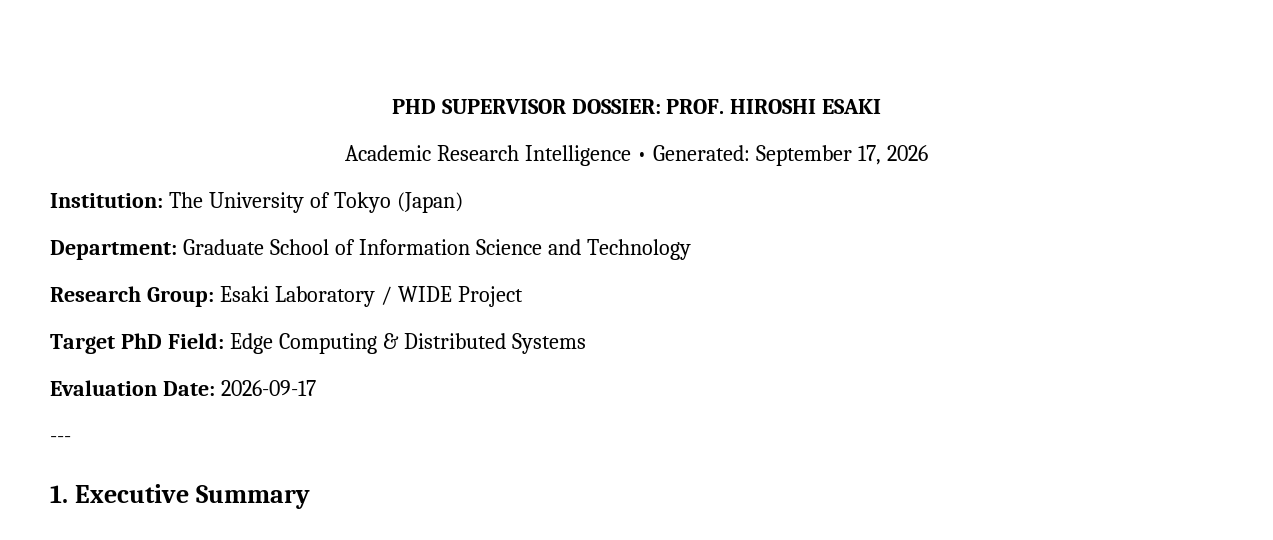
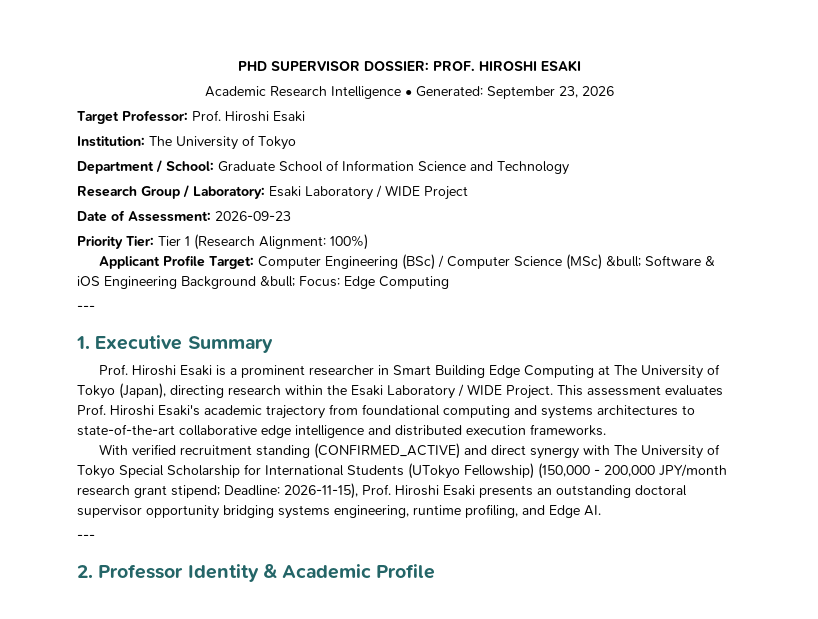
[857,145,881,165] 17, -> [558,86,578,98] 23,
(928, 153) none -> [77,110,305,124] // Target Professor: Prof. Hiroshi Esaki
[396,192,463,213] [50,240,177,260] (Japan) // Department: -> [77,160,214,174] // Department / School:
[146,287,214,307] Group: -> [141,185,265,199] Group / Laboratory:
[50,333,586,354] [50,380,316,396] [50,436,71,443] [50,484,310,509] Target PhD Field: Edge Computing & Distributed Systems // Evaluation Date: 2026-09-17 // --- // 1. Executive Summary -> [77,210,291,222] [77,234,368,250] [98,254,715,270] [77,276,449,289] [77,305,95,311] [76,335,273,353] [98,364,720,379] [77,383,723,399] [77,404,695,419] [77,424,606,438] [98,443,720,459] [77,463,727,479] [77,483,687,499] [77,504,601,519] [77,534,95,540] [77,564,436,582] Date of Assessment: 2026-09-23 // Priority Tier: Tier 1 (Research Alignment: 100%) // Applicant Profile Target: Computer Engineering (BSc) / Computer Science (MSc) &bull; Software & iOS Engineering Background &bull; Focus: Edge Computing // --- // 1. Executive Summary // Prof. Hiroshi Esaki is a prominent researcher in Smart Building Edge Computing at The University of Tokyo (Japan), directing research within the Esaki Laboratory / WIDE Project. This assessment evaluates Prof. Hiroshi Esaki's academic trajectory from foundational computing and systems architectures to state-of-the-art collaborative edge intelligence and distributed execution frameworks. // With verified recruitment standing (CONFIRMED_ACTIVE) and direct synergy with The University of Tokyo Special Scholarship for International Students (UTokyo Fellowship) (150,000 - 200,000 JPY/month research grant stipend; Deadline: 2026-11-15), Prof. Hiroshi Esaki presents an outstanding doctoral supervisor opportunity bridging systems engineering, runtime profiling, and Edge AI. // --- // 2. Professor Identity & Academic Profile

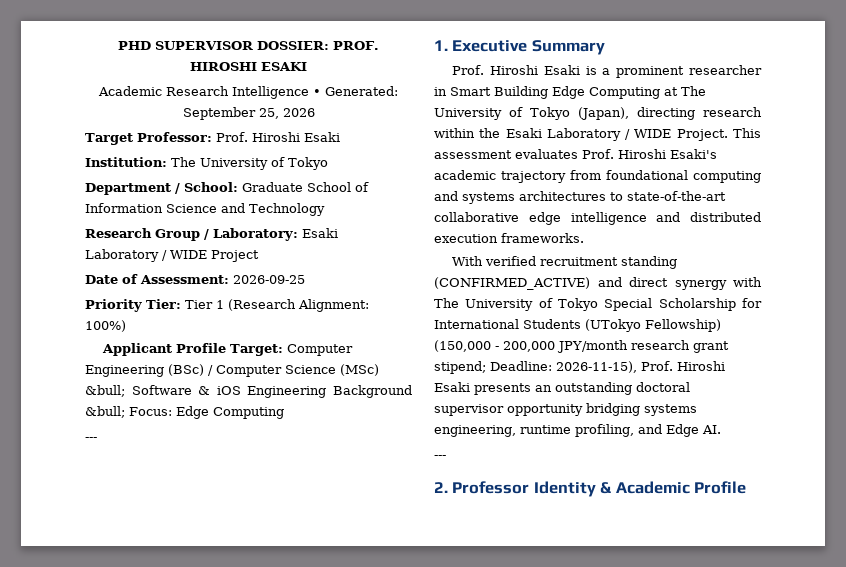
[558,86,578,98] 23, -> [258,108,279,119] 25,
[215,211,291,221] 2026-09-23 -> [233,275,305,284] 2026-09-25

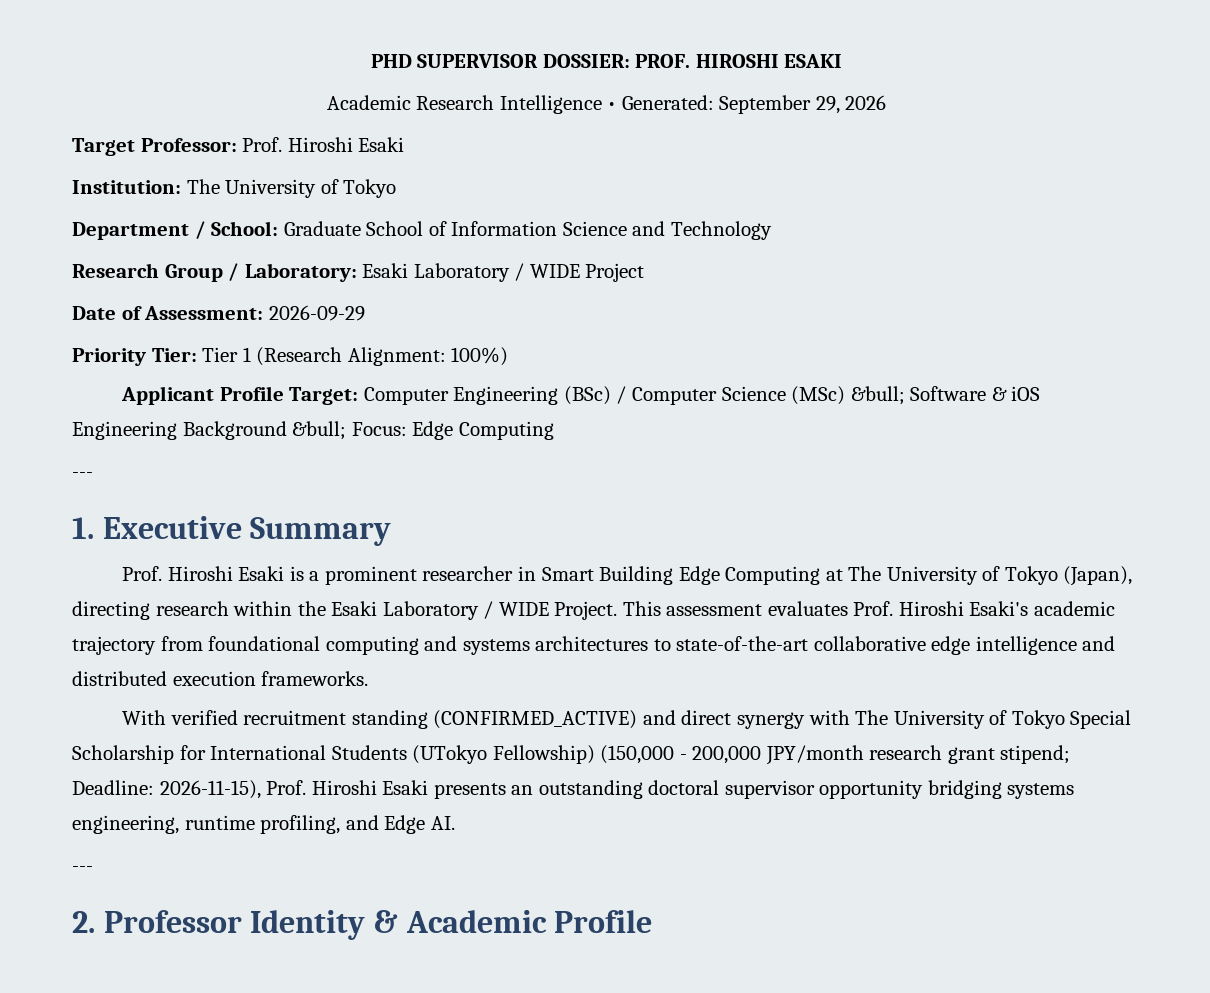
[258,108,279,119] 25, -> [815,96,840,114] 29,
[233,275,305,284] 2026-09-25 -> [268,305,365,321] 2026-09-29

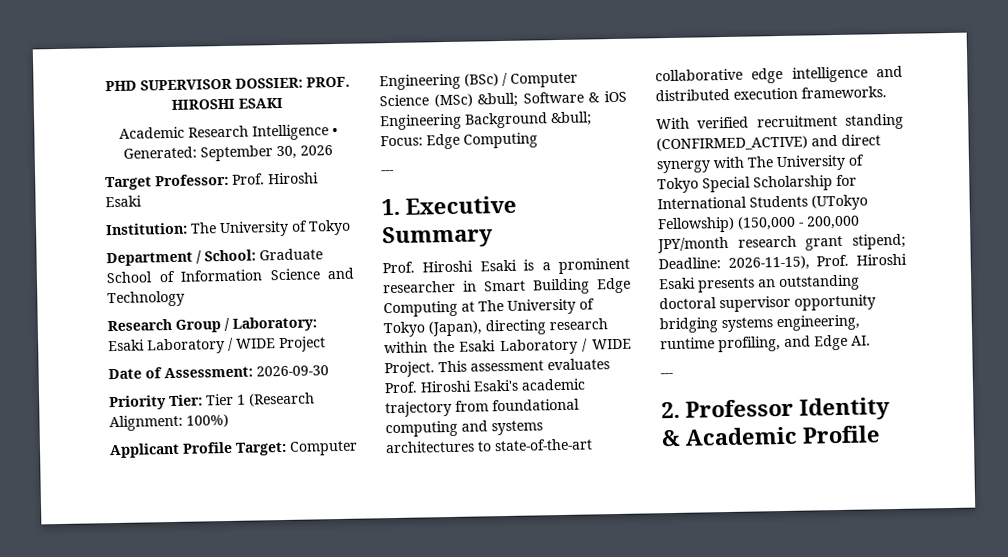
[815,96,840,114] 29, -> [276,145,297,160] 30,
[268,305,365,321] 2026-09-29 -> [256,365,329,377] 2026-09-30

